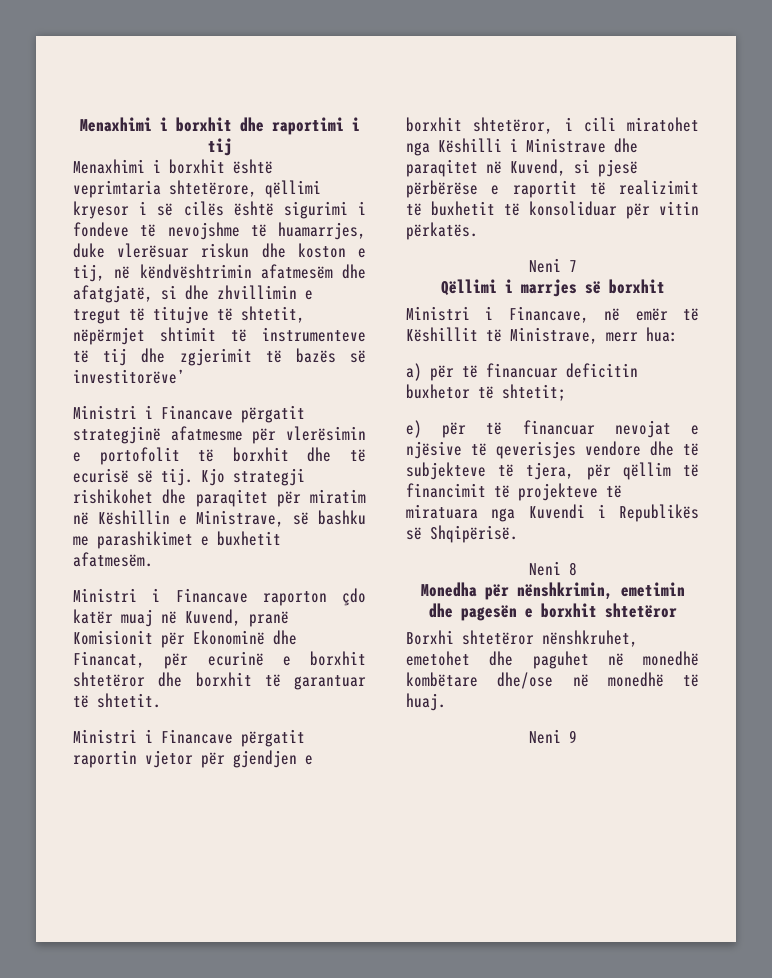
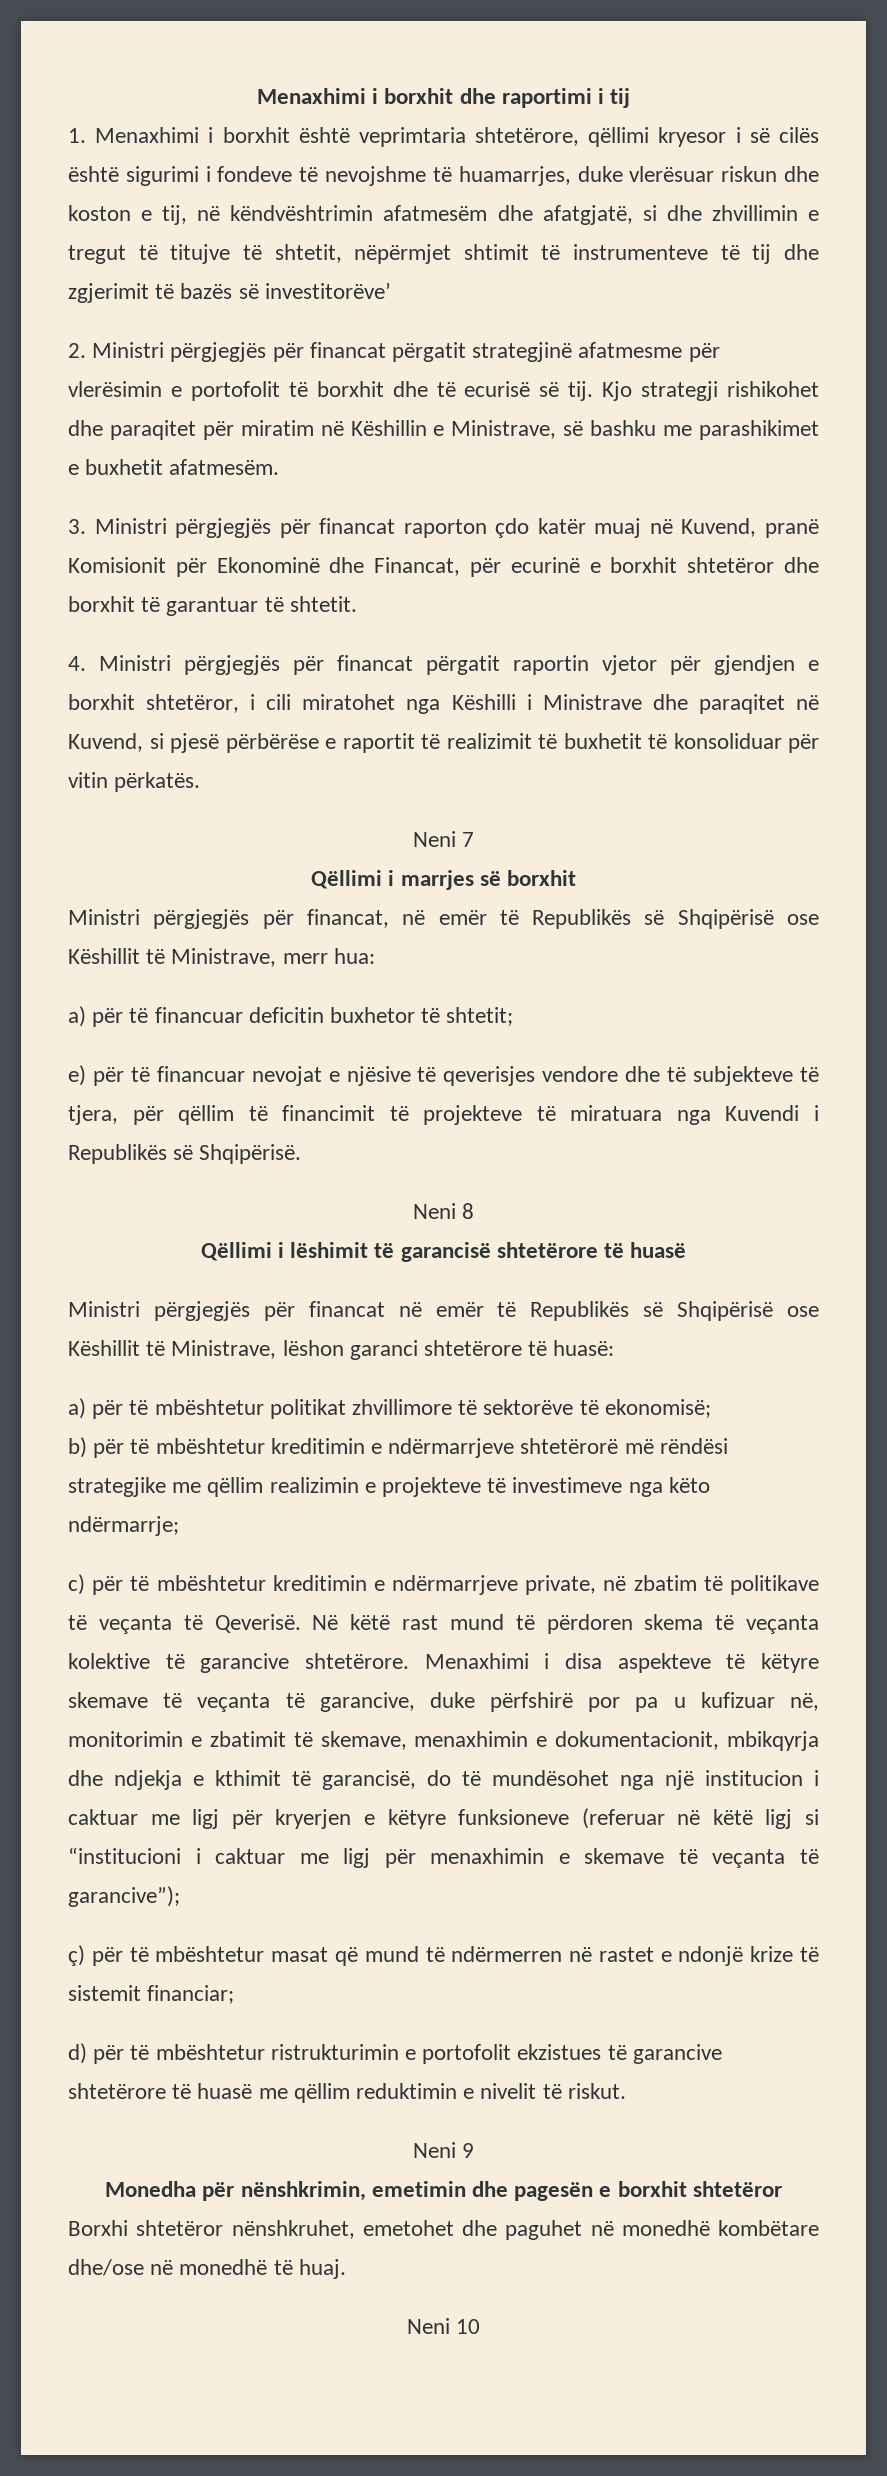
(232, 147) none -> [68,128,86,143] 1.
[73,405,233,420] Ministri i Financave -> [68,342,386,362] 2. Ministri përgjegjës për financat
[73,588,248,603] Ministri i Financave -> [68,518,396,538] 3. Ministri përgjegjës për financat
[73,729,233,744] Ministri i Financave -> [68,655,413,675] 4. Ministri përgjegjës për financat
[485,306,699,323] i Financave, në emër të -> [153,909,819,929] përgjegjës për financat, në emër të Republikës së Shqipërisë ose
(577, 569) none -> [200,1242,687,1262] [68,1301,819,1321] [68,1340,615,1360] [68,1398,711,1419] [68,1437,728,1458] [68,1477,710,1497] [68,1516,179,1536] [68,1574,819,1595] [68,1614,819,1634] [68,1653,819,1673] [68,1692,819,1712] [68,1731,819,1751] [68,1770,819,1790] [68,1808,820,1829] [68,1847,819,1868] [68,1886,180,1907] [68,1945,820,1966] [68,1985,235,2004] [68,2043,722,2064] [68,2083,626,2103] [412,2142,475,2158] // Qëllimi i lëshimit të garancisë shtetërore të huasë // Ministri përgjegjës për financat në emër të Republikës së Shqipërisë ose Këshillit të Ministrave, lëshon garanci shtetërore të huasë: // a) për të mbështetur politikat zhvillimore të sektorëve të ekonomisë; // b) për të mbështetur kreditimin e ndërmarrjeve shtetërorë më rëndësi strategjike me qëllim realizimin e projekteve të investimeve nga këto ndërmarrje; // c) për të mbështetur kreditimin e ndërmarrjeve private, në zbatim të politikave të veçanta të Qeverisë. Në këtë rast mund të përdoren skema të veçanta kolektive të garancive shtetërore. Menaxhimi i disa aspekteve të këtyre skemave të veçanta të garancive, duke përfshirë por pa u kufizuar në, monitorimin e zbatimit të skemave, menaxhimin e dokumentacionit, mbikqyrja dhe ndjekja e kthimit të garancisë, do të mundësohet nga një institucion i caktuar me ligj për kryerjen e këtyre funksioneve (referuar në këtë ligj si “institucioni i caktuar me ligj për menaxhimin e skemave të veçanta të garancive”); // ç) për të mbështetur masat që mund të ndërmerren në rastet e ndonjë krize të sistemit financiar; // d) për të mbështetur ristrukturimin e portofolit ekzistues të garancive shtetërore të huasë me qëllim reduktimin e nivelit të riskut. // Neni 9
[568,730,577,743] 9 -> [456,2319,481,2334] 10

